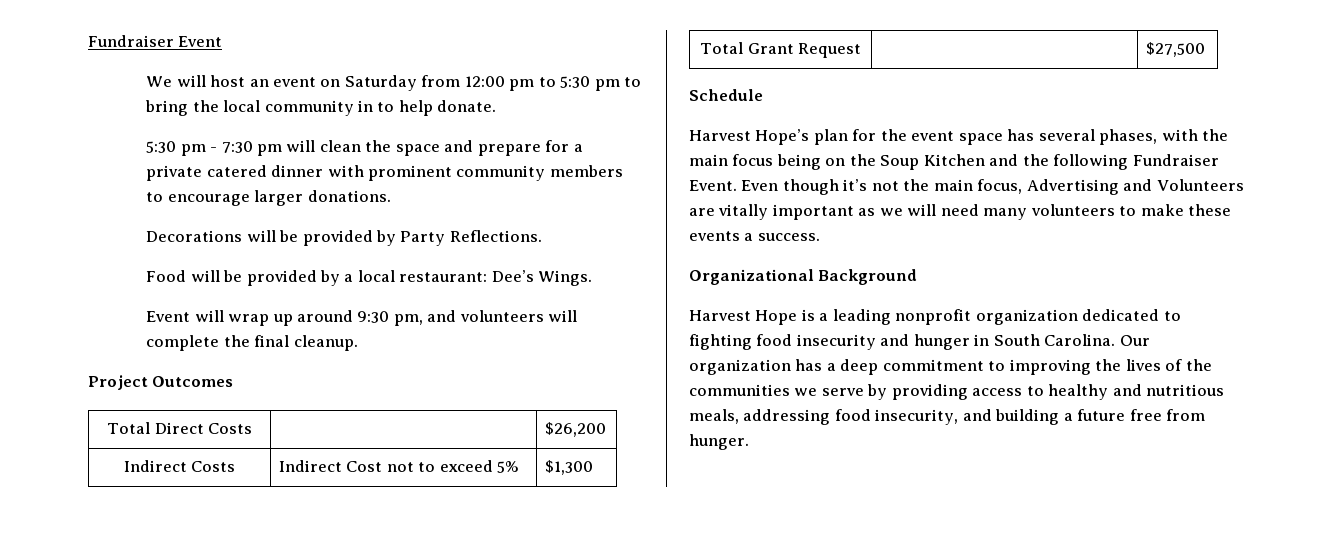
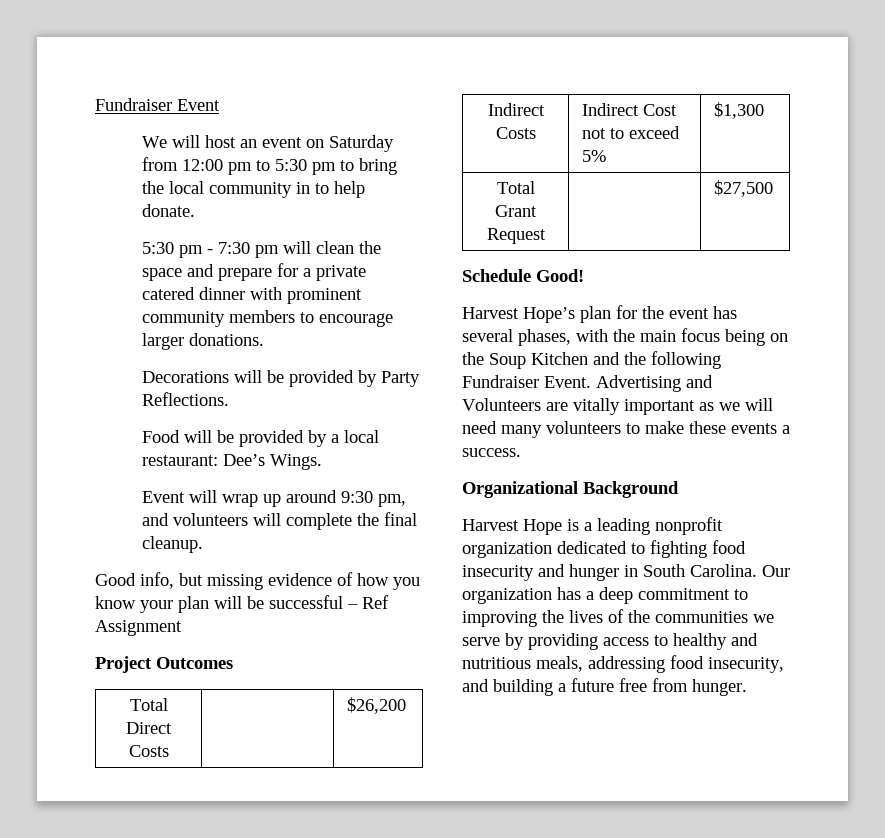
(358, 343) none -> [95,572,420,590] [95,595,389,613] [95,620,182,636] // Good info, but missing evidence of how you know your plan will be successful – Ref Assignment
(763, 95) none -> [536,269,584,282] Good!
[958,133,1003,145] space -> (709, 313) none
[741,179,1023,195] Even though it’s not the main focus, -> (591, 382) none

